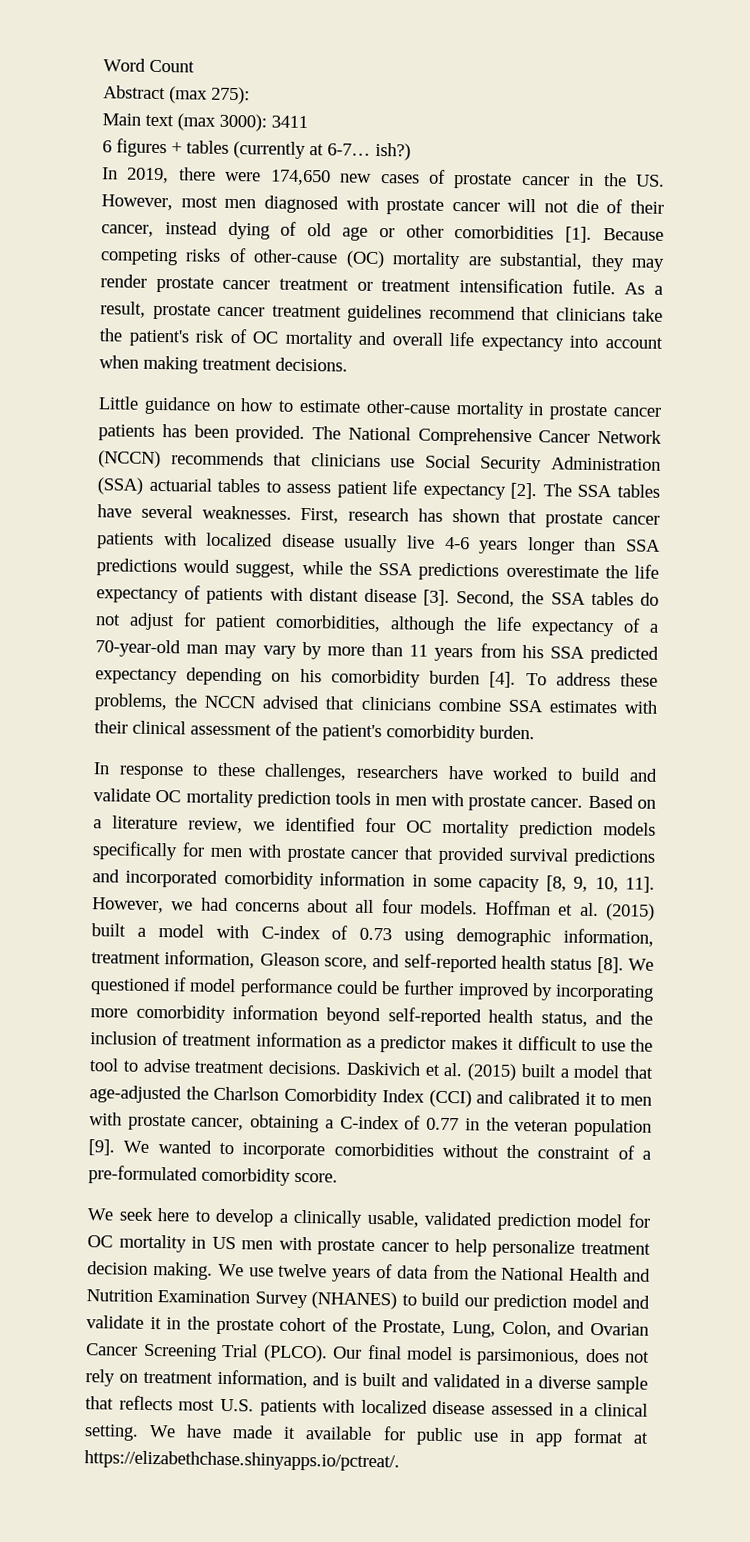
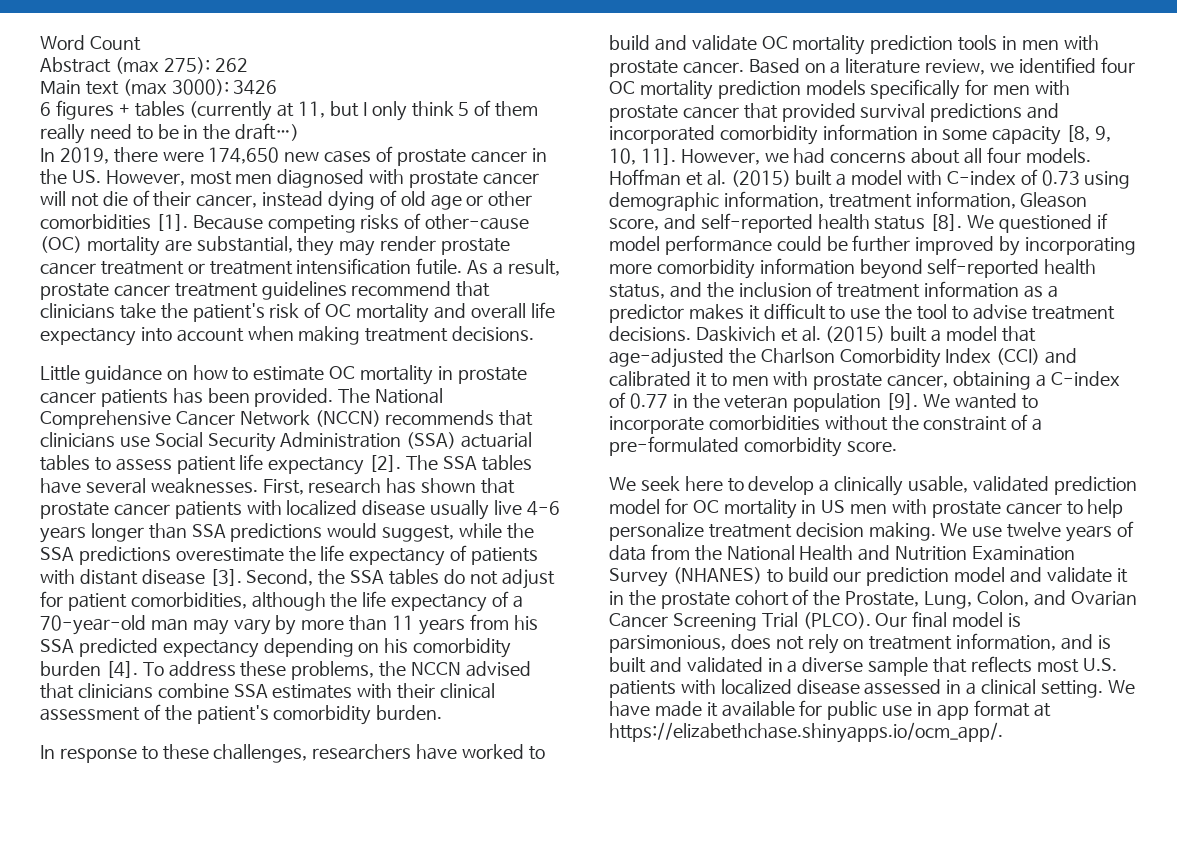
(250, 95) none -> [214,58,248,72] 262
[271,115,308,129] 3411 -> [233,80,278,95] 3426
[327,142,411,161] 6-7… ish?) -> [298,100,539,121] [40,123,300,144] 11, but I only think 5 of them really need to be in the draft…)
[365,399,451,414] other-cause -> [329,366,356,379] OC
[84,1450,400,1472] https://elizabethchase.shinyapps.io/pctreat/. -> [609,722,1003,743] https://elizabethchase.shinyapps.io/ocm_app/.

